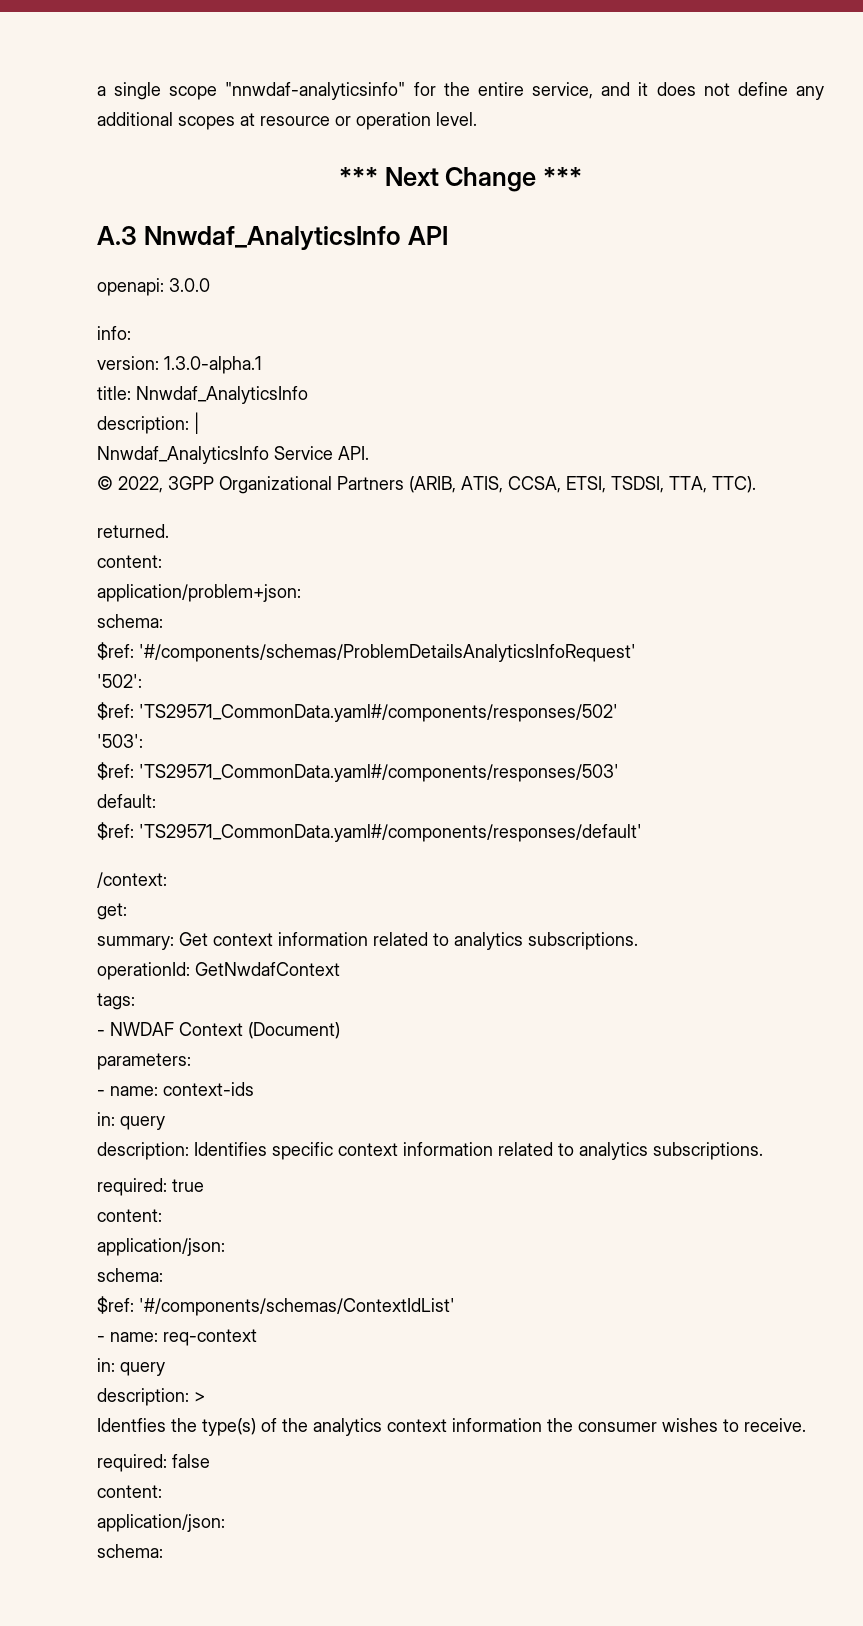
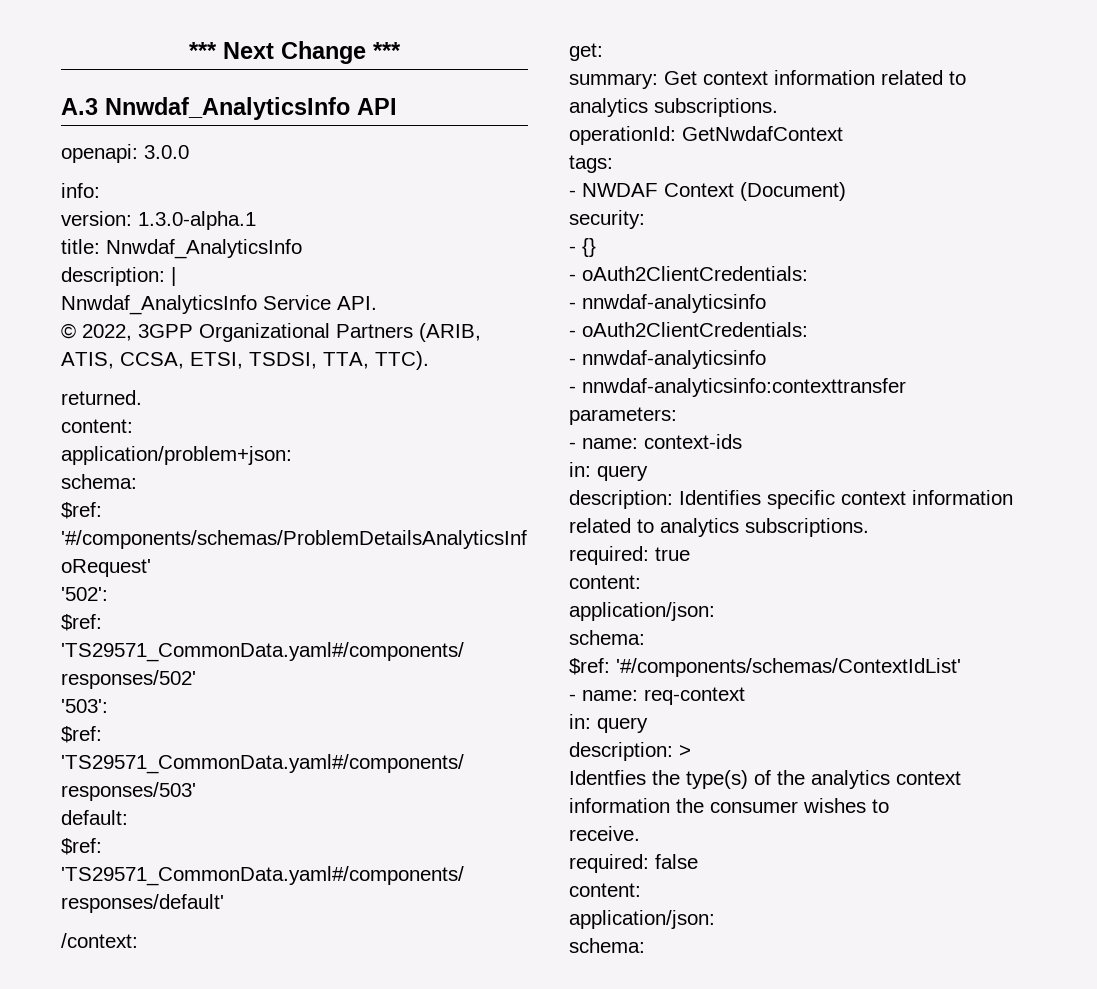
[97,82,824,100] [97,112,477,130] a single scope "nnwdaf-analyticsinfo" for the entire service, and it does not define any additional scopes at resource or operation level. // -> (189, 50) none
(340, 1030) none -> [569,210,645,229] [569,238,596,257] [569,266,808,281] [569,294,766,313] [569,322,808,337] [569,350,766,369] [569,378,906,397] // security: // - {} // - oAuth2ClientCredentials: // - nnwdaf-analyticsinfo // - oAuth2ClientCredentials: // - nnwdaf-analyticsinfo // - nnwdaf-analyticsinfo:contexttransfer
(739, 1425) none -> (889, 806) //

